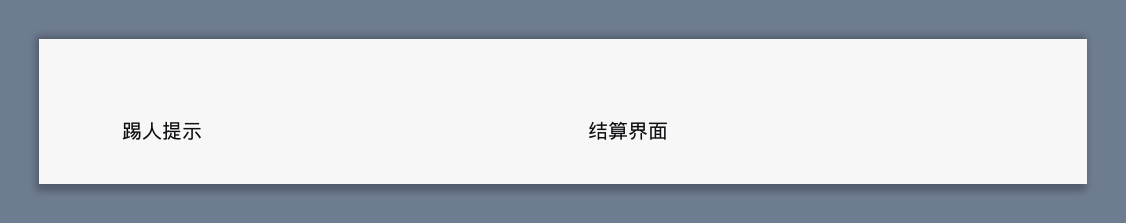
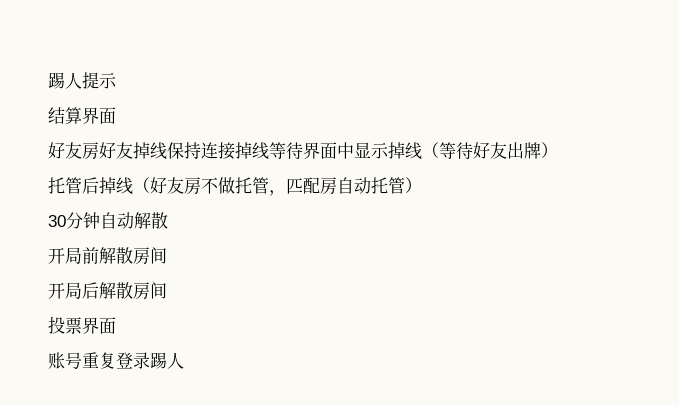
(668, 131) none -> [48,142,558,160] [48,177,422,196] [48,212,168,229] [48,247,167,265] [48,282,167,300] [48,316,116,334] [48,352,184,369] // 好友房好友掉线保持连接掉线等待界面中显示掉线（等待好友出牌） // 托管后掉线（好友房不做托管，匹配房自动托管） // 30分钟自动解散 // 开局前解散房间 // 开局后解散房间 // 投票界面 // 账号重复登录踢人

